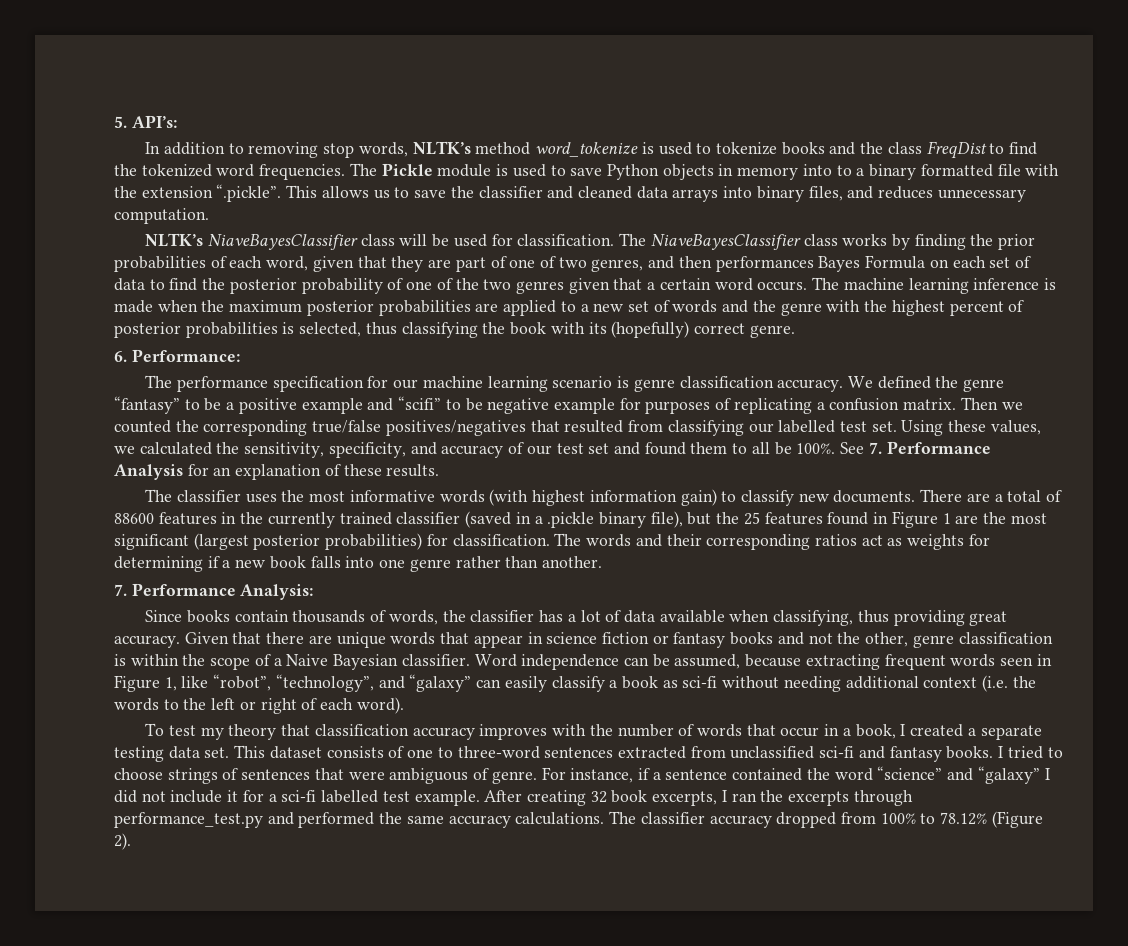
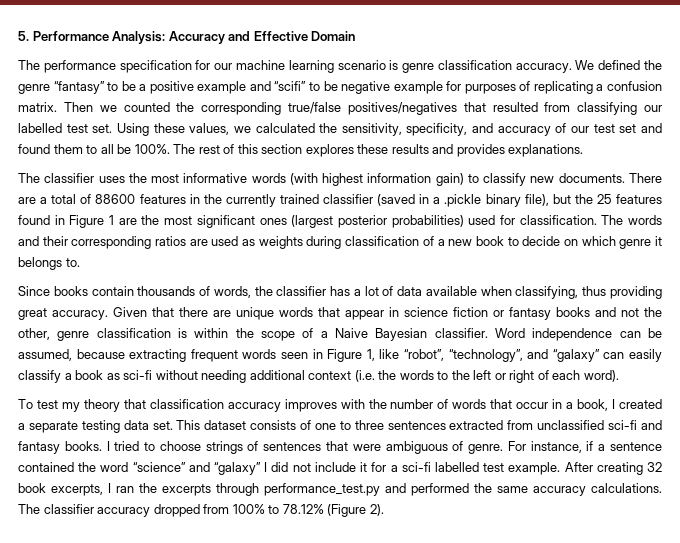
[131,115,177,128] [145,141,1038,159] [114,163,1060,180] [114,184,1026,202] [114,208,209,224] [145,233,1036,250] [114,255,1031,272] [114,277,1056,294] [114,300,1025,316] [114,321,795,338] [114,349,240,362] API’s: // In addition to removing stop words, NLTK’s method word_tokenize is used to tokenize books and the class FreqDist to find the tokenized word frequencies. The Pickle module is used to save Python objects in memory into to a binary formatted file with the extension “.pickle”. This allows us to save the classifier and cleaned data arrays into binary files, and reduces unnecessary computation. // NLTK’s NiaveBayesClassifier class will be used for classification. The NiaveBayesClassifier class works by finding the prior probabilities of each word, given that they are part of one of two genres, and then performances Bayes Formula on each set of data to find the posterior probability of one of the two genres given that a certain word occurs. The machine learning inference is made when the maximum posterior probabilities are applied to a new set of words and the genre with the highest percent of posterior probabilities is selected, thus classifying the book with its (hopefully) correct genre. // 6. Performance: -> [32,31,356,44] Performance Analysis: Accuracy and Effective Domain
[840,441,991,454] [114,464,440,480] See 7. Performance Analysis for an explanation of these results. -> [173,144,584,157] The rest of this section explores these results and provides explanations.
(189, 542) none -> [259,218,287,225] ones
(423, 541) none -> [468,215,496,225] used
[861,534,990,550] [114,556,602,572] [114,583,314,600] act as weights for determining if a new book falls into one genre rather than another. // 7. Performance Analysis: -> [189,236,662,249] [18,257,80,270] are used as weights during classification of a new book to decide on which genre it belongs to.
[457,746,540,759] three-word -> [354,420,384,430] three

